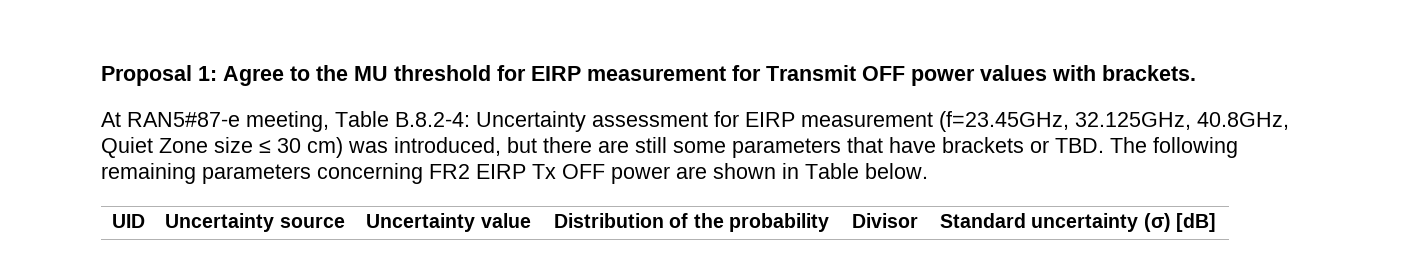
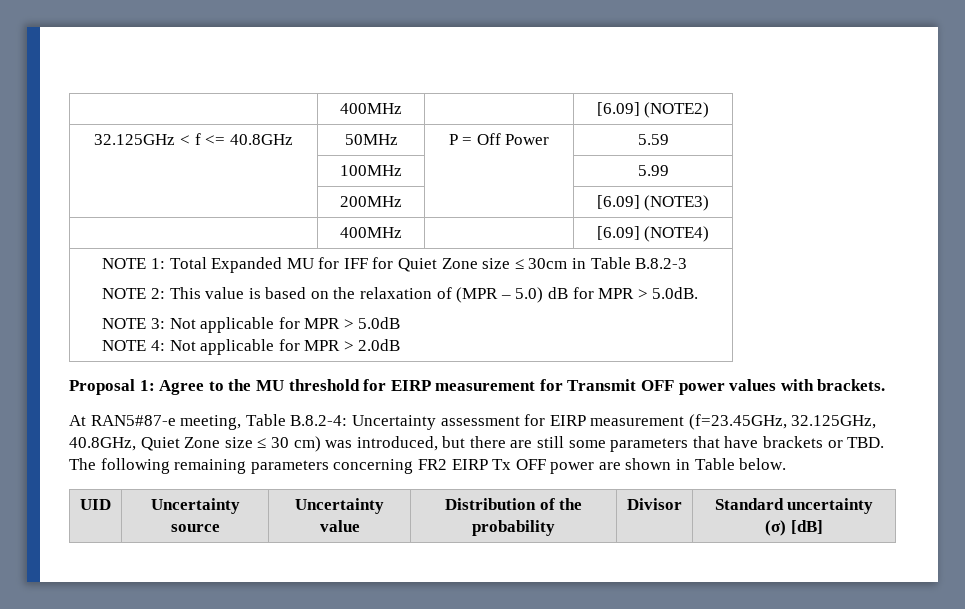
(101, 75) none -> [340,103,402,114] [596,102,710,118] [94,133,293,145] [344,134,398,145] [448,133,550,145] [637,134,669,145] [340,165,402,176] [637,165,669,176] [340,196,402,207] [596,195,710,211] [340,227,402,238] [596,226,710,242] [102,257,688,273] [102,287,699,303] [102,317,401,333] [102,339,401,355] | 400MHz | | [6.09] (NOTE2) // 32.125GHz < f <= 40.8GHz | 50MHz | P = Off Power | 5.59 // | 100MHz | | 5.99 // | 200MHz | | [6.09] (NOTE3) // | 400MHz | | [6.09] (NOTE4) // NOTE 1: Total Expanded MU for IFF for Quiet Zone size ≤ 30cm in Table B.8.2-3 // NOTE 2: This value is based on the relaxation of (MPR – 5.0) dB for MPR > 5.0dB. // NOTE 3: Not applicable for MPR > 5.0dB // NOTE 4: Not applicable for MPR > 2.0dB //

